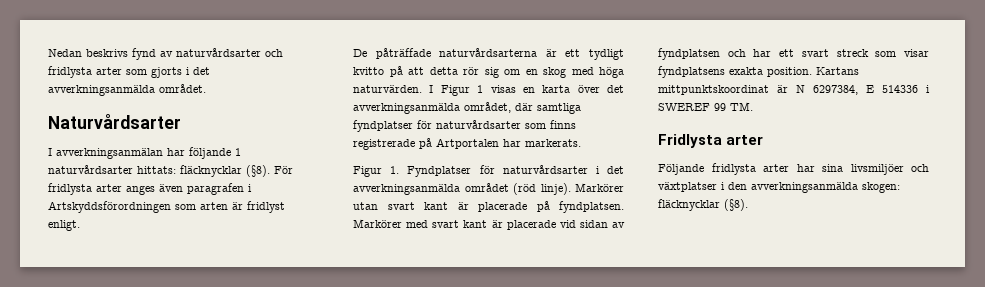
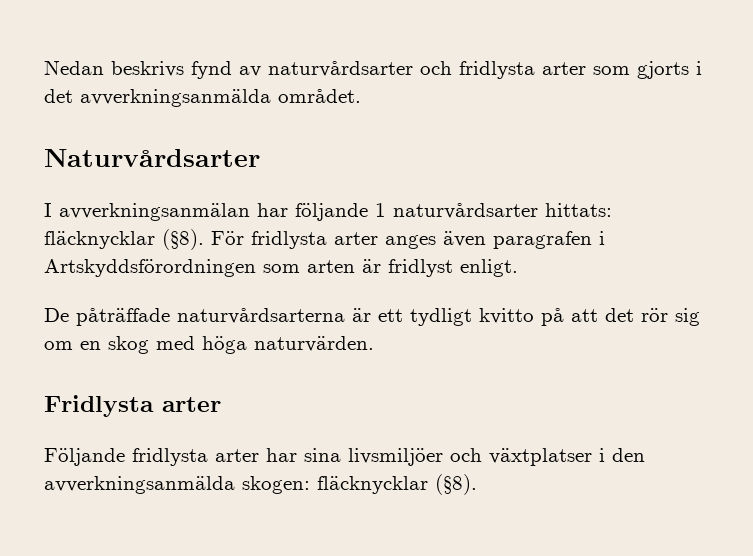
[429,67,458,75] detta -> [605,308,634,322] det
[429,85,624,96] [353,102,581,114] [353,120,576,132] [353,138,581,150] [353,165,624,177] [353,183,624,195] [353,201,624,213] [353,219,625,230] [658,48,929,60] [658,66,859,78] [658,85,930,95] [658,102,753,111] I Figur 1 visas en karta över det avverkningsanmälda området, där samtliga fyndplatser för naturvårdsarter som finns registrerade på Artportalen har markerats. // Figur 1. Fyndplatser för naturvårdsarter i det avverkningsanmälda området (röd linje). Markörer utan svart kant är placerade på fyndplatsen. Markörer med svart kant är placerade vid sidan av fyndplatsen och har ett svart streck som visar fyndplatsens exakta position. Kartans mittpunktskoordinat är N 6297384, E 514336 i SWEREF 99 TM. -> (374, 344) none

